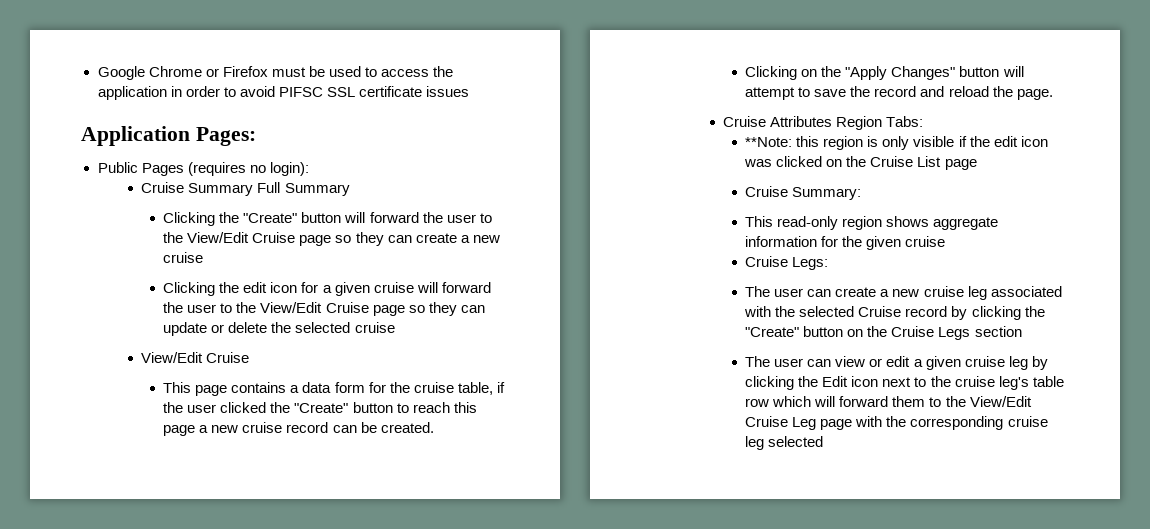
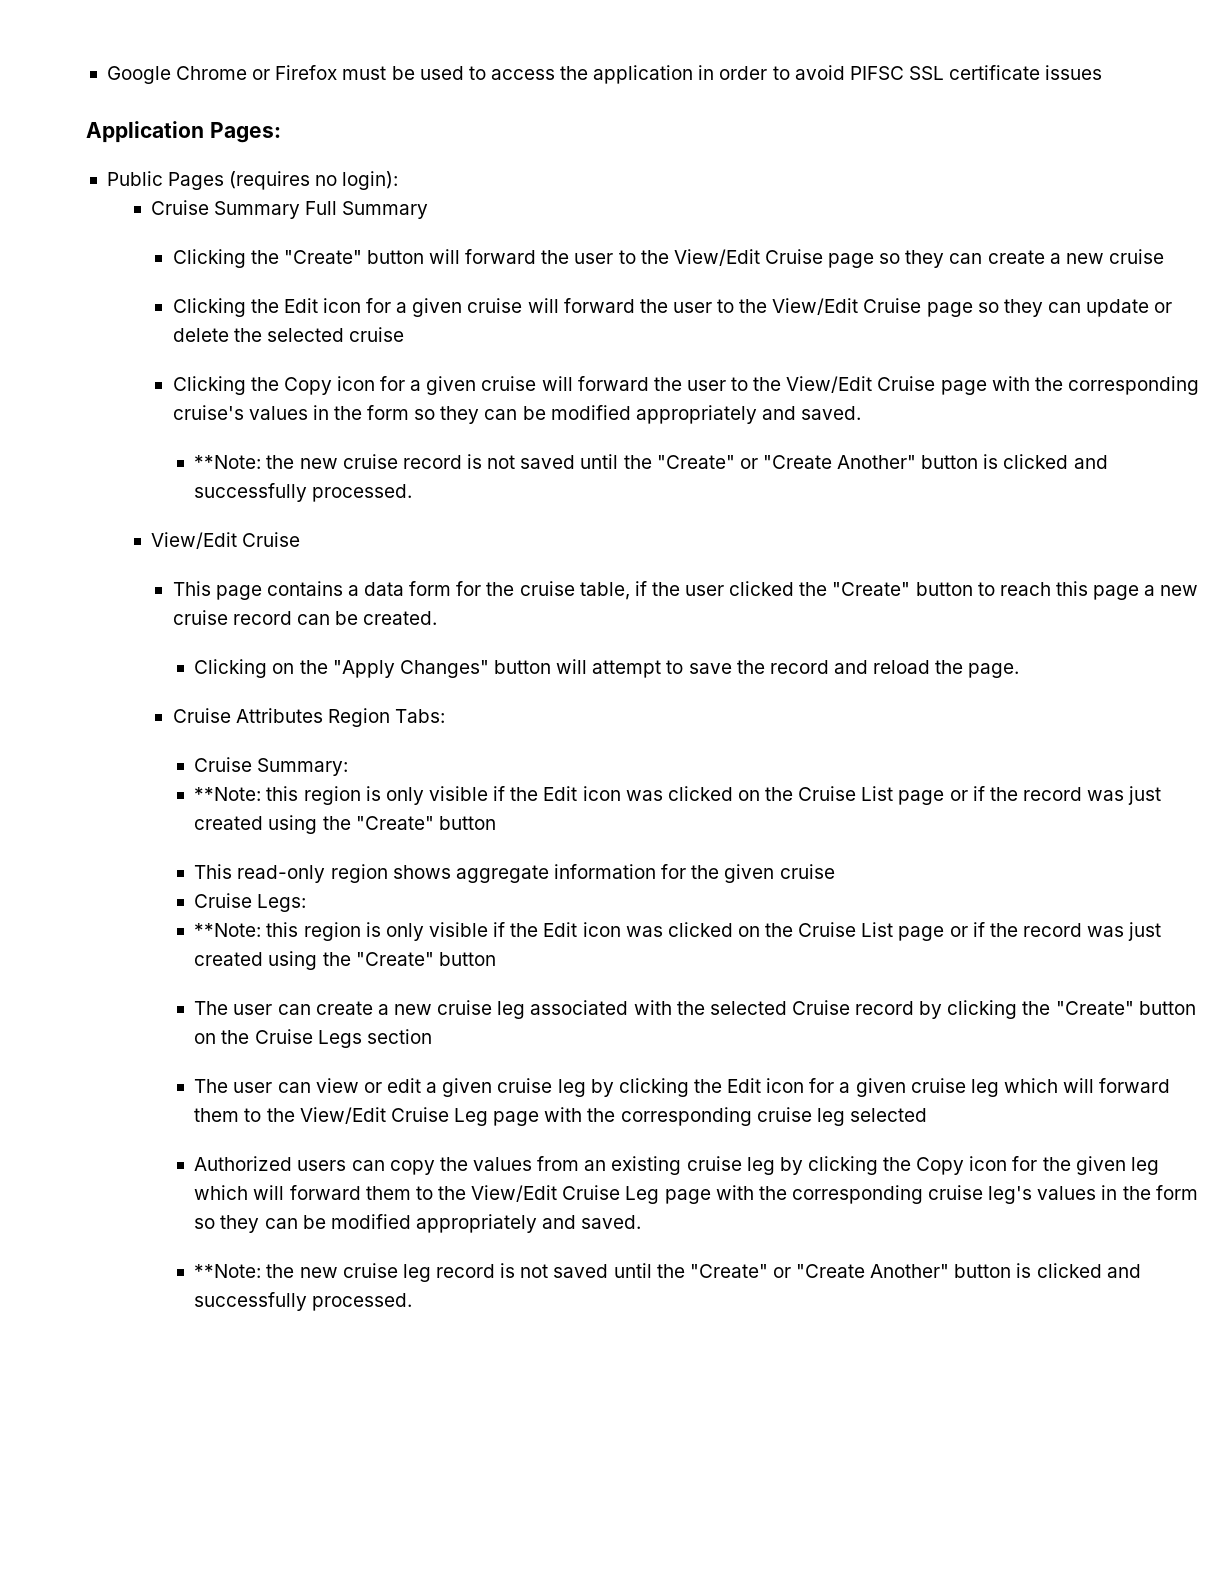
[243,282,268,293] edit -> [283,298,318,313] Edit
(395, 327) none -> [172,376,1199,395] [172,405,862,424] [194,454,1108,469] [194,483,413,502] // Clicking the Copy icon for a given cruise will forward the user to the View/Edit Cruise page with the corresponding cruise's values in the form so they can be modified appropriately and saved. // **Note: the new cruise record is not saved until the "Create" or "Create Another" button is clicked and successfully processed.
[745,136,1048,150] [744,156,977,170] [745,186,862,200] // **Note: this region is only visible if the edit icon was clicked on the Cruise List page // Cruise Summary: -> [194,757,349,776] [194,786,1162,805] [194,815,496,834] // Cruise Summary: // **Note: this region is only visible if the Edit icon was clicked on the Cruise List page or if the record was just created using the "Create" button
(829, 263) none -> [194,922,1162,941] [194,951,496,970] // **Note: this region is only visible if the Edit icon was clicked on the Cruise List page or if the record was just created using the "Create" button
[882,376,1064,390] [745,398,770,407] next to the cruise leg's table row -> [809,1078,999,1097] for a given cruise leg
(824, 441) none -> [194,1156,1159,1175] [194,1185,1198,1204] [194,1214,642,1233] [194,1263,1141,1282] [194,1292,413,1311] // Authorized users can copy the values from an existing cruise leg by clicking the Copy icon for the given leg which will forward them to the View/Edit Cruise Leg page with the corresponding cruise leg's values in the form so they can be modified appropriately and saved. // **Note: the new cruise leg record is not saved until the "Create" or "Create Another" button is clicked and successfully processed.

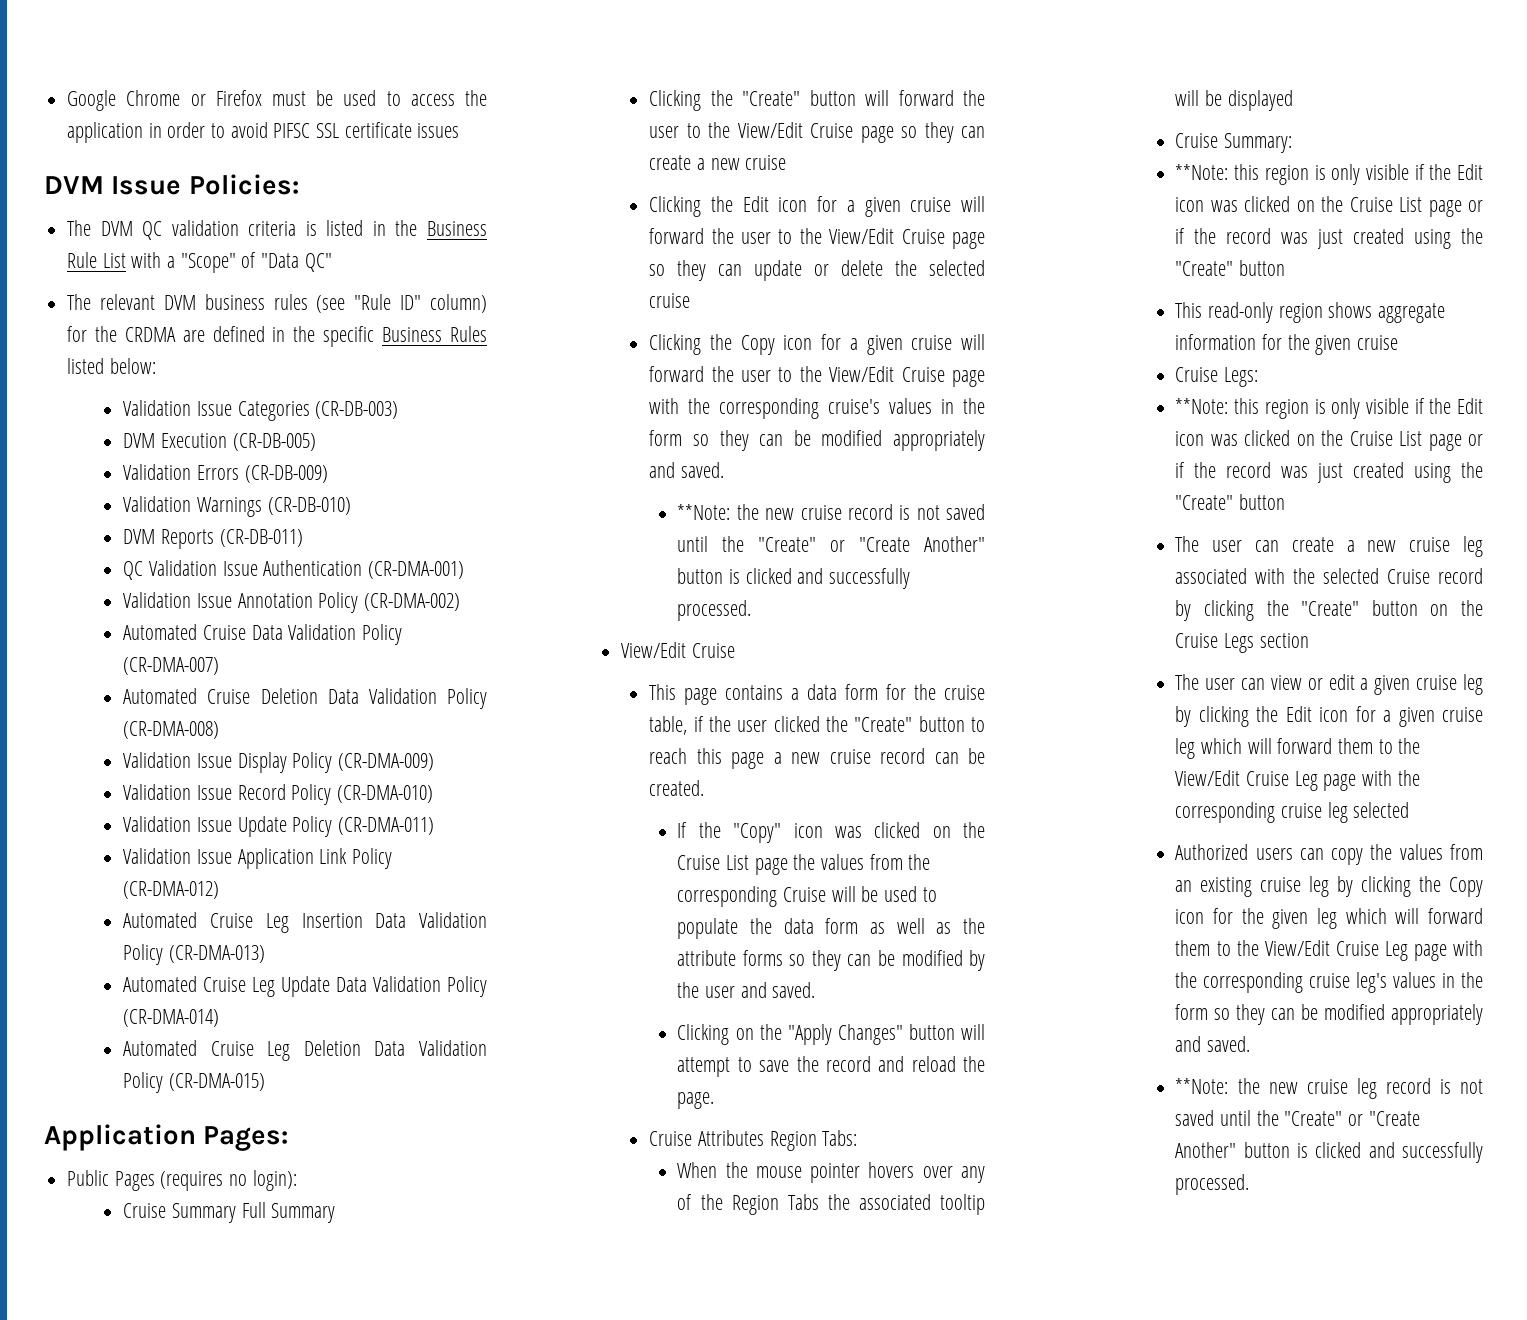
(1103, 72) none -> [44,174,299,195] [67,220,487,240] [67,252,332,273] [67,294,487,313] [67,326,487,347] [67,358,156,374] [123,400,399,421] [123,433,316,451] [123,464,328,483] [123,496,351,517] [123,529,303,549] [123,560,464,580] [123,592,460,613] [123,624,402,645] [123,657,220,675] [123,688,488,709] [123,721,220,739] [123,752,434,773] [123,784,433,805] [123,816,434,837] [123,848,392,869] [123,881,220,899] [123,912,487,933] [123,944,265,965] [123,976,488,997] [123,1009,220,1027] [123,1040,487,1061] [123,1072,265,1093] // DVM Issue Policies: // The DVM QC validation criteria is listed in the Business Rule List with a "Scope" of "Data QC" // The relevant DVM business rules (see "Rule ID" column) for the CRDMA are defined in the specific Business Rules listed below: // Validation Issue Categories (CR-DB-003) // DVM Execution (CR-DB-005) // Validation Errors (CR-DB-009) // Validation Warnings (CR-DB-010) // DVM Reports (CR-DB-011) // QC Validation Issue Authentication (CR-DMA-001) // Validation Issue Annotation Policy (CR-DMA-002) // Automated Cruise Data Validation Policy (CR-DMA-007) // Automated Cruise Deletion Data Validation Policy (CR-DMA-008) // Validation Issue Display Policy (CR-DMA-009) // Validation Issue Record Policy (CR-DMA-010) // Validation Issue Update Policy (CR-DMA-011) // Validation Issue Application Link Policy (CR-DMA-012) // Automated Cruise Leg Insertion Data Validation Policy (CR-DMA-013) // Automated Cruise Leg Update Data Validation Policy (CR-DMA-014) // Automated Cruise Leg Deletion Data Validation Policy (CR-DMA-015)
(438, 618) none -> [677,822,985,843] [677,854,931,875] [677,886,937,907] [677,918,985,939] [677,950,986,971] [677,982,816,998] // If the "Copy" icon was clicked on the Cruise List page the values from the corresponding Cruise will be used to populate the data form as well as the attribute forms so they can be modified by the user and saved.
(445, 716) none -> [677,1162,986,1183] [677,1194,986,1215] [1175,90,1293,111] // When the mouse pointer hovers over any of the Region Tabs the associated tooltip will be displayed

